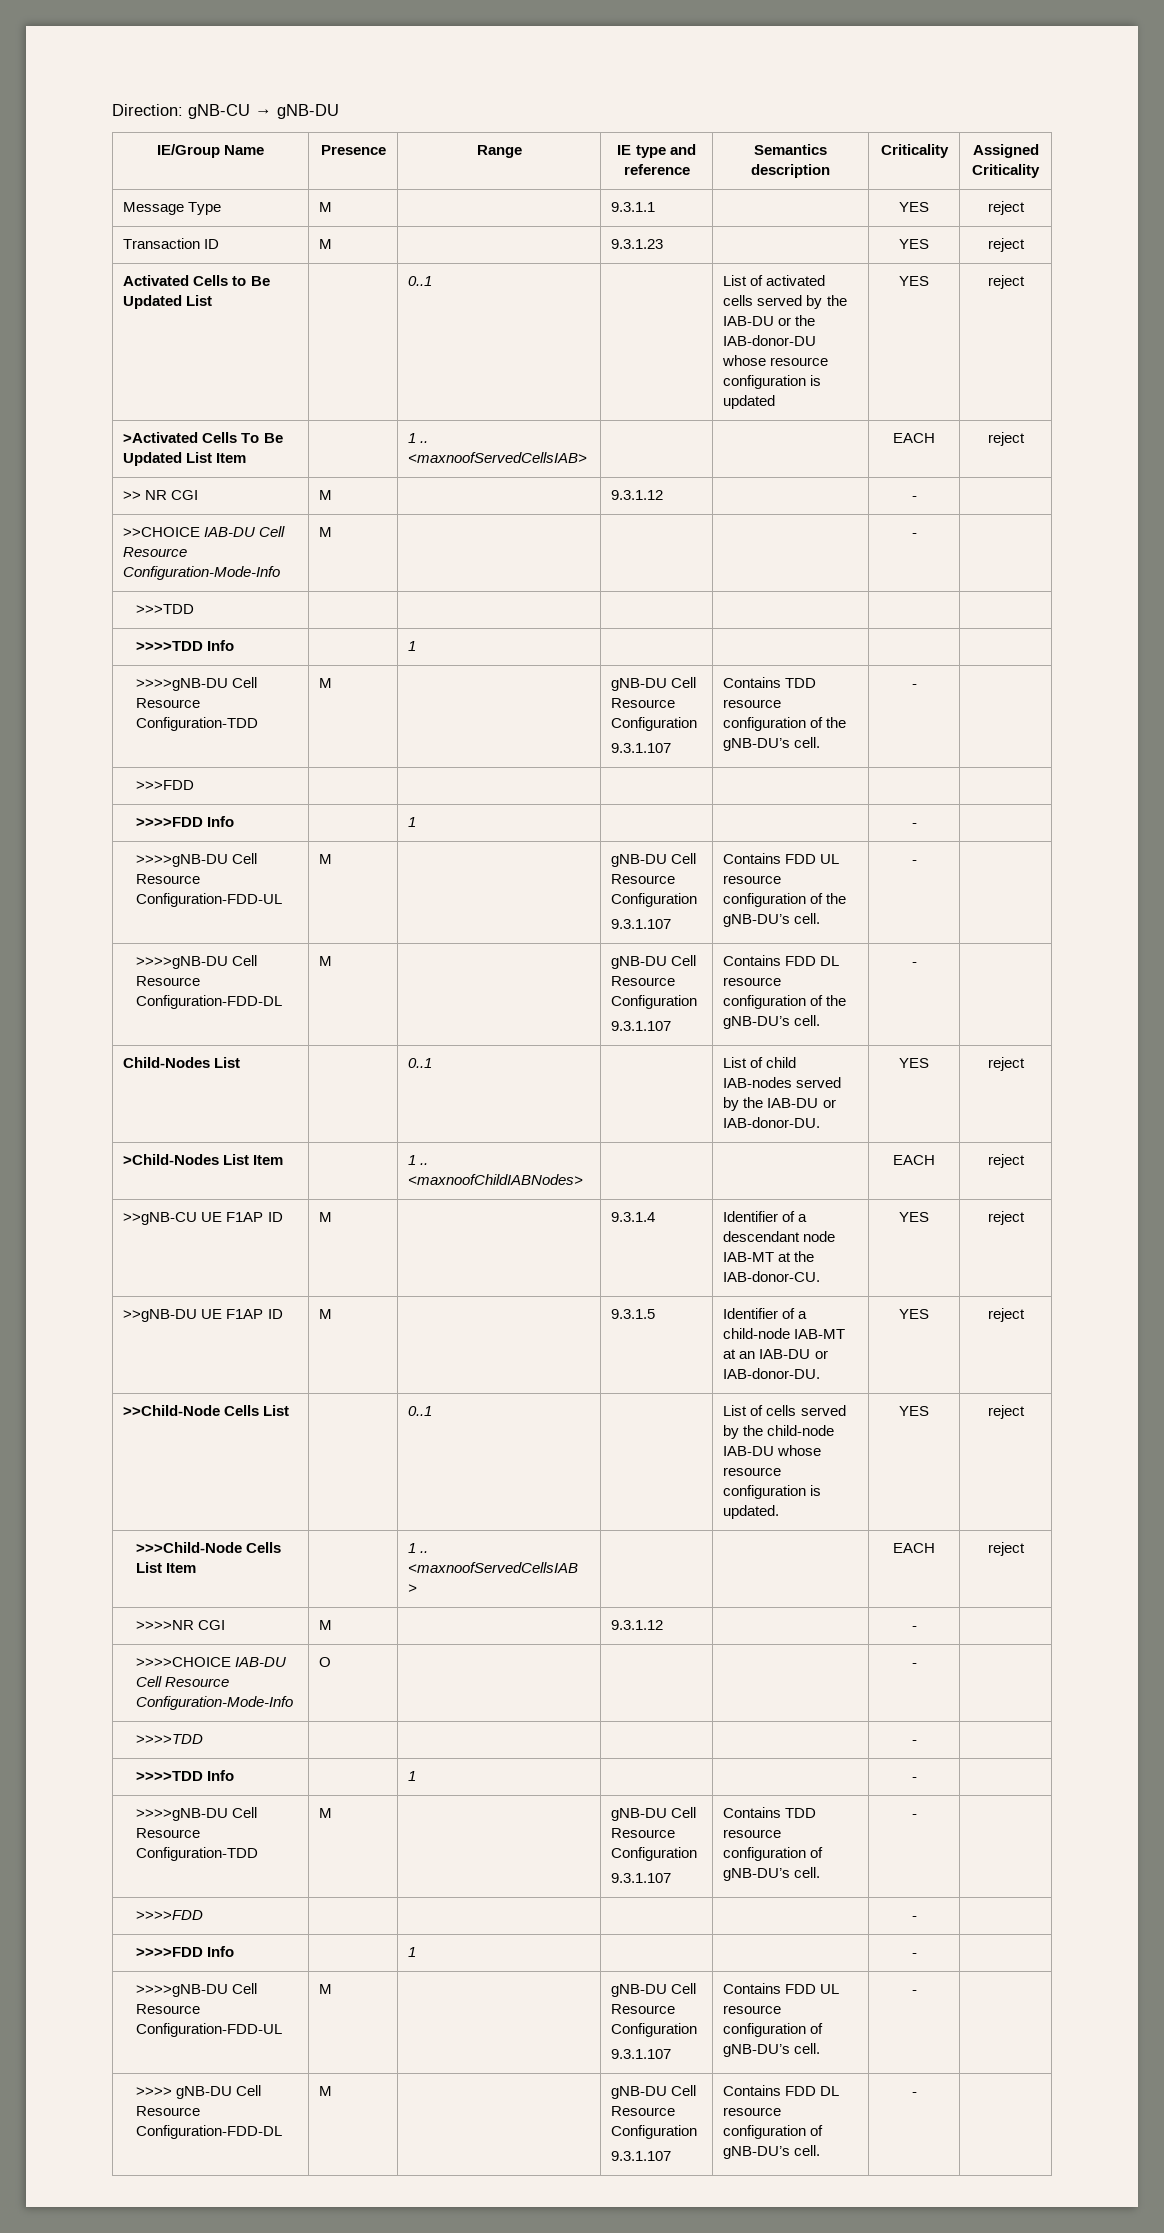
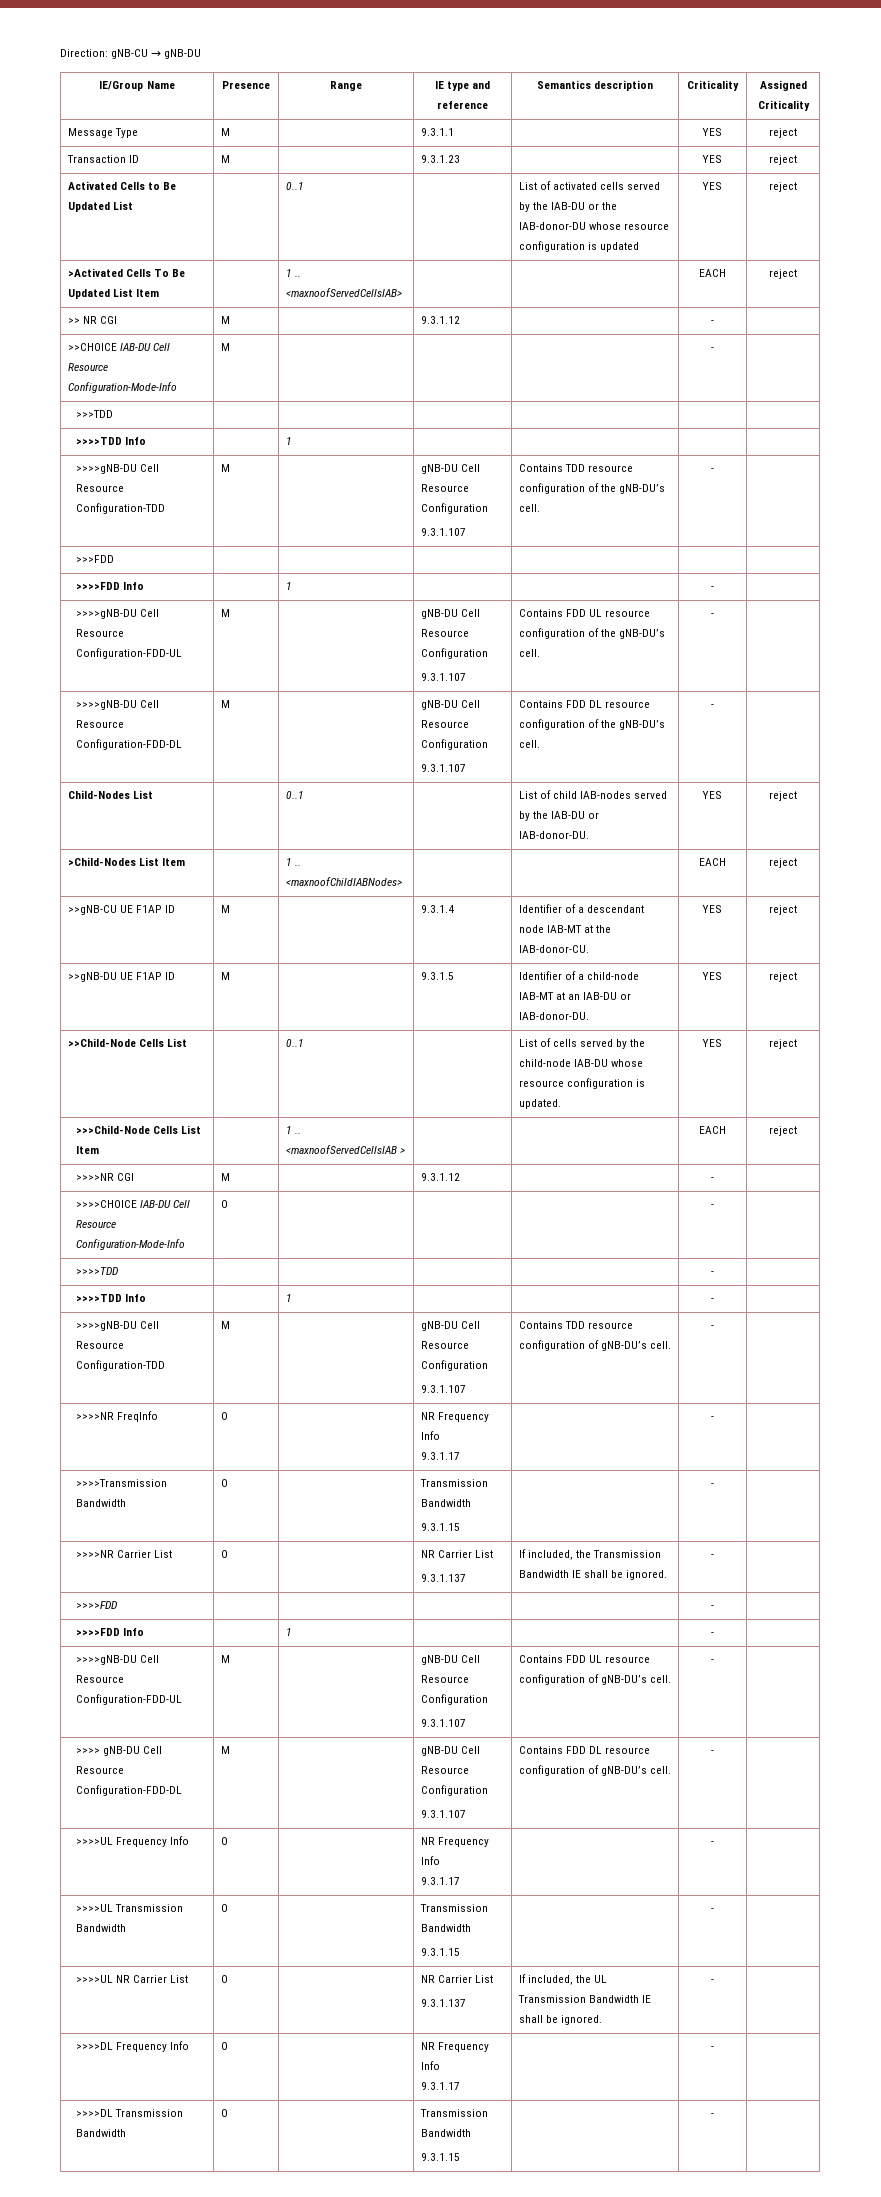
(917, 1816) none -> [75,1411,158,1422] [220,1412,228,1420] [420,1412,489,1422] [420,1431,440,1440] [420,1452,460,1460] [711,1416,714,1420] [75,1479,167,1487] [75,1499,126,1507] [220,1479,228,1487] [419,1479,488,1487] [420,1499,471,1507] [420,1523,460,1531] [711,1483,714,1487] [75,1550,172,1558] [220,1550,228,1558] [420,1550,493,1558] [420,1574,466,1582] [518,1549,662,1560] [518,1570,668,1580] [711,1554,714,1558] // >>>>NR FreqInfo | O | | NR Frequency Info // 9.3.1.17 | | - | // >>>>Transmission Bandwidth | O | | Transmission Bandwidth // 9.3.1.15 | | - | // >>>>NR Carrier List | O | | NR Carrier List // 9.3.1.137 | If included, the Transmission Bandwidth IE shall be ignored. | - |
(917, 2094) none -> [75,1836,189,1847] [220,1837,228,1845] [420,1837,489,1847] [420,1856,440,1865] [420,1877,460,1885] [711,1841,714,1845] [75,1904,183,1912] [75,1924,126,1932] [220,1904,228,1912] [419,1904,488,1912] [420,1924,471,1932] [420,1948,460,1956] [711,1908,714,1912] [75,1975,189,1983] [220,1975,228,1983] [420,1975,493,1983] [420,1999,466,2007] [518,1974,608,1985] [517,1995,651,2003] [518,2015,602,2025] [711,1979,714,1983] [75,2041,189,2052] [220,2042,228,2050] [420,2042,489,2052] [420,2061,440,2070] [420,2082,460,2090] [711,2046,714,2050] [75,2109,183,2117] [75,2129,126,2137] [220,2109,228,2117] [419,2109,488,2117] [420,2129,471,2137] [420,2153,460,2161] [711,2113,714,2117] // >>>>UL Frequency Info | O | | NR Frequency Info // 9.3.1.17 | | - | // >>>>UL Transmission Bandwidth | O | | Transmission Bandwidth // 9.3.1.15 | | - | // >>>>UL NR Carrier List | O | | NR Carrier List // 9.3.1.137 | If included, the UL Transmission Bandwidth IE shall be ignored. | - | // >>>>DL Frequency Info | O | | NR Frequency Info // 9.3.1.17 | | - | // >>>>DL Transmission Bandwidth | O | | Transmission Bandwidth // 9.3.1.15 | | - |

